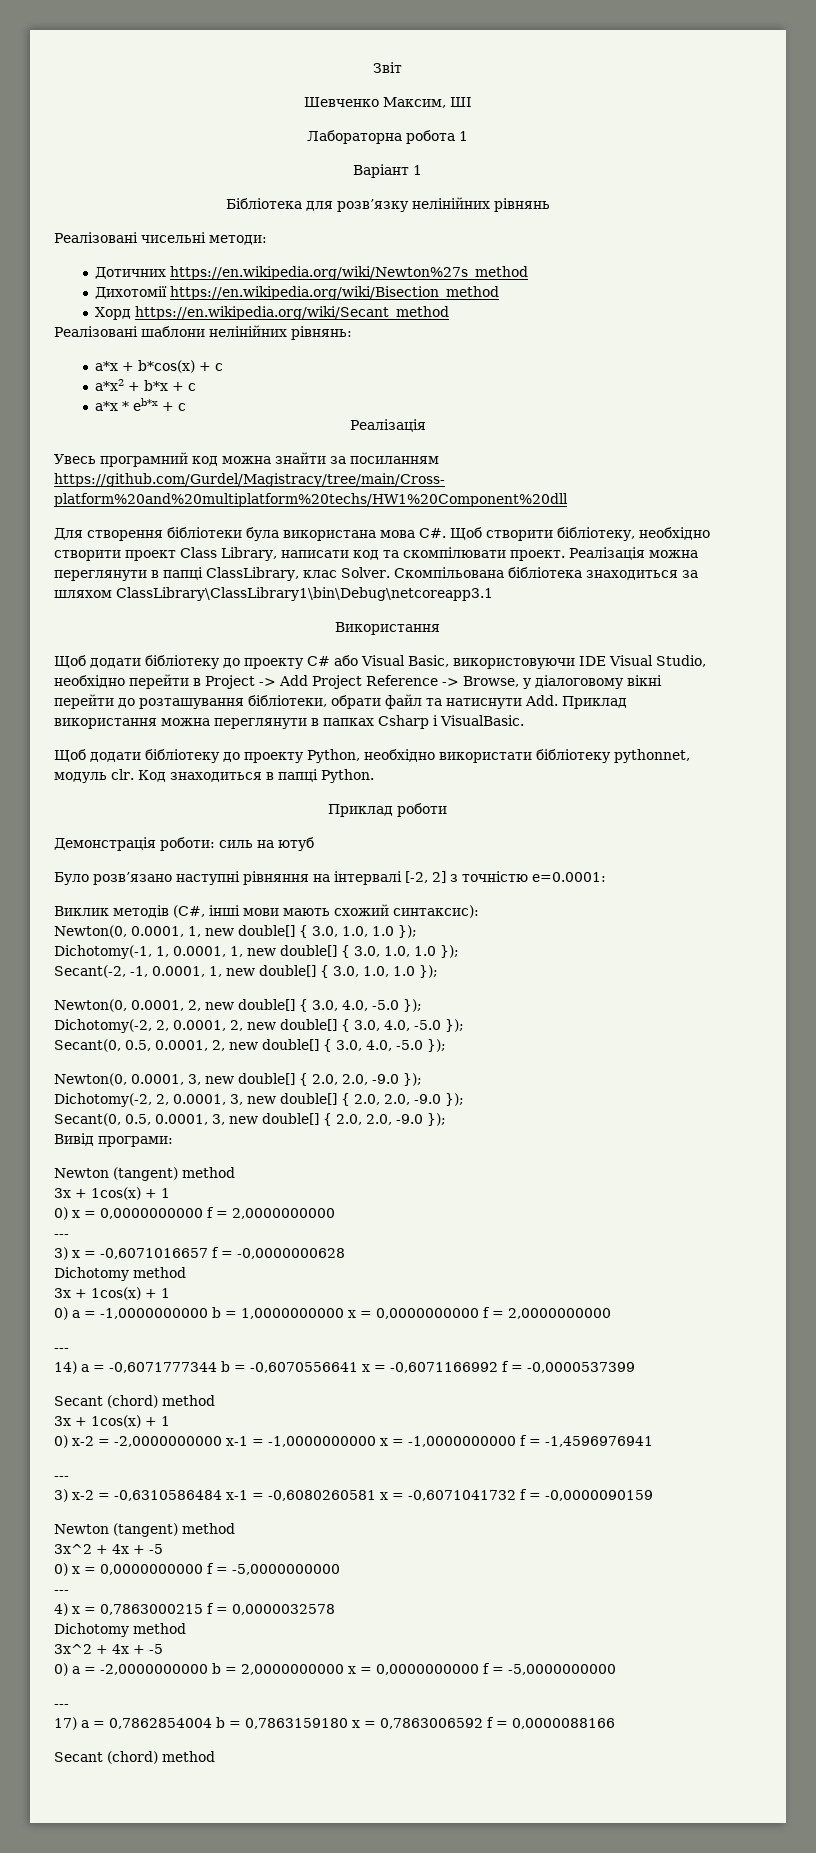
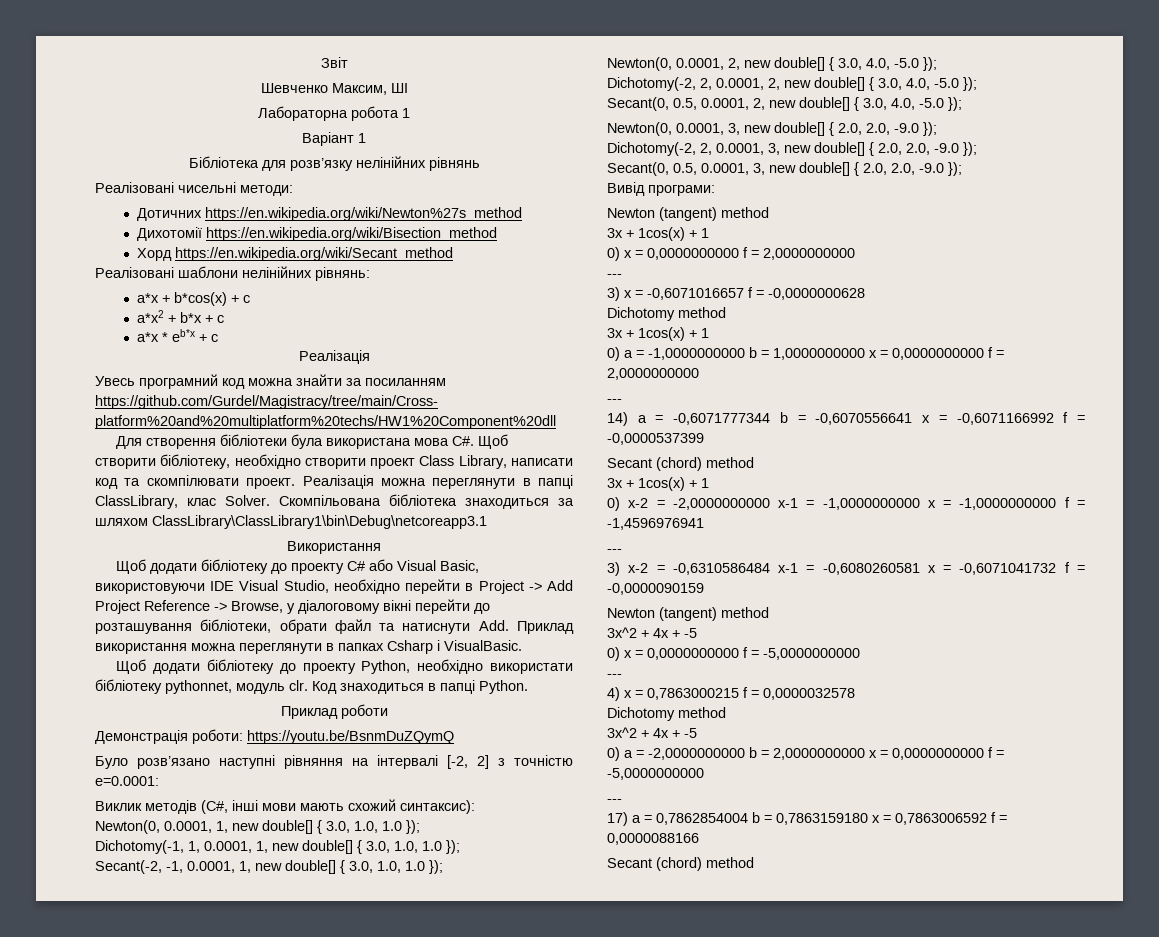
[219,837,314,851] силь на ютуб -> [247,730,454,744] https://youtu.be/BsnmDuZQymQ

